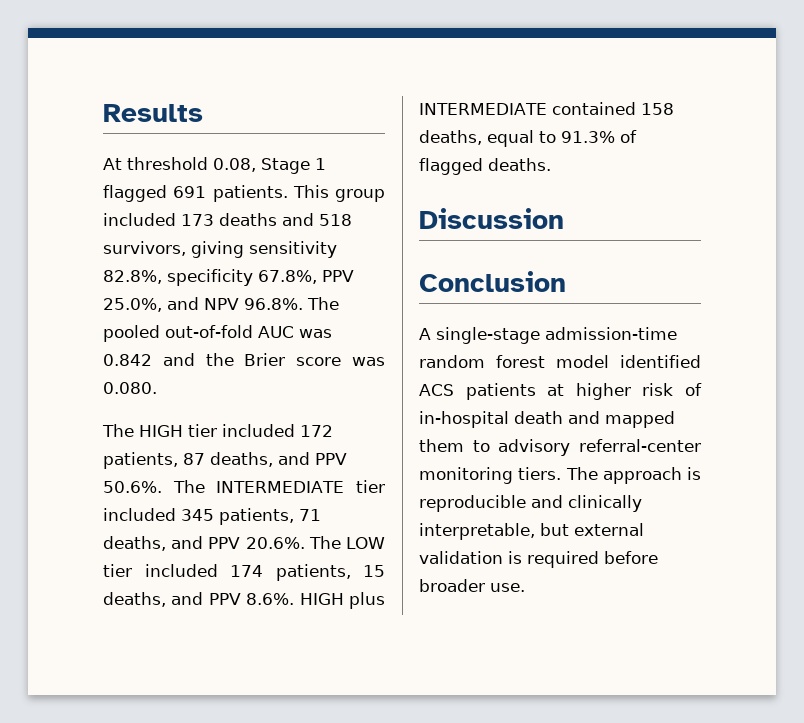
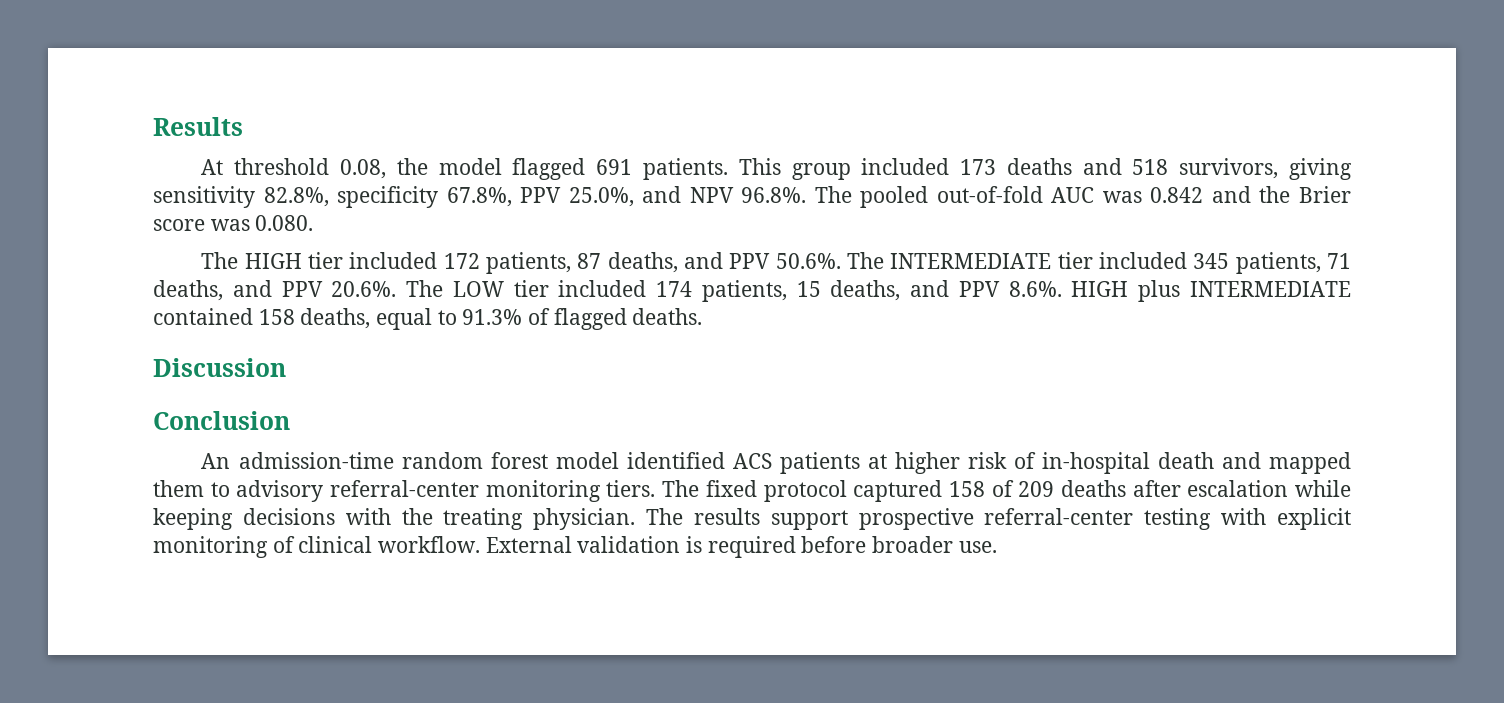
[261,158,326,174] Stage 1 -> [396,158,502,175] the model
[419,327,540,344] A single-stage -> [201,453,231,469] An
[602,467,701,484] [419,495,642,512] [419,523,644,540] approach is reproducible and clinically interpretable, but external -> [705,480,1351,502] [153,508,1351,530] [153,536,572,558] fixed protocol captured 158 of 209 deaths after escalation while keeping decisions with the treating physician. The results support prospective referral-center testing with explicit monitoring of clinical workflow. External

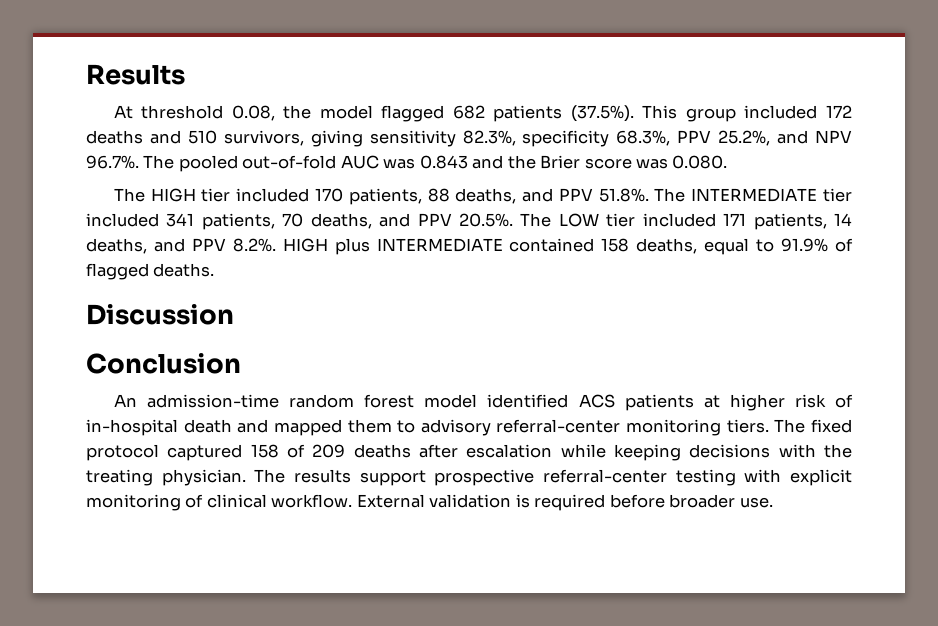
[596,158,728,180] 691 patients. -> [452,105,634,122] 682 patients (37.5%).
[960,159,997,175] 173 -> [825,105,852,118] 172
[1132,159,1169,175] 518 -> [187,130,217,144] 510
[263,186,634,208] 82.8%, specificity 67.8%, PPV 25.0%, -> [462,130,771,147] 82.3%, specificity 68.3%, PPV 25.2%,
[741,187,807,203] 96.8%. -> [86,155,139,169] 96.7%.
[1150,187,1204,203] 0.842 -> [419,155,468,169] 0.843
[443,252,841,274] 172 patients, 87 deaths, and PPV 50.6%. -> [314,188,649,205] 170 patients, 88 deaths, and PPV 51.8%.
[1193,252,1351,274] [153,280,397,301] 345 patients, 71 deaths, and PPV 20.6%. -> [166,213,513,230] 341 patients, 70 deaths, and PPV 20.5%.
[656,280,1062,302] 174 patients, 15 deaths, and PPV 8.6%. -> [723,213,853,230] [86,238,276,254] 171 patients, 14 deaths, and PPV 8.2%.
[462,309,523,325] 91.3% -> [781,238,829,252] 91.9%

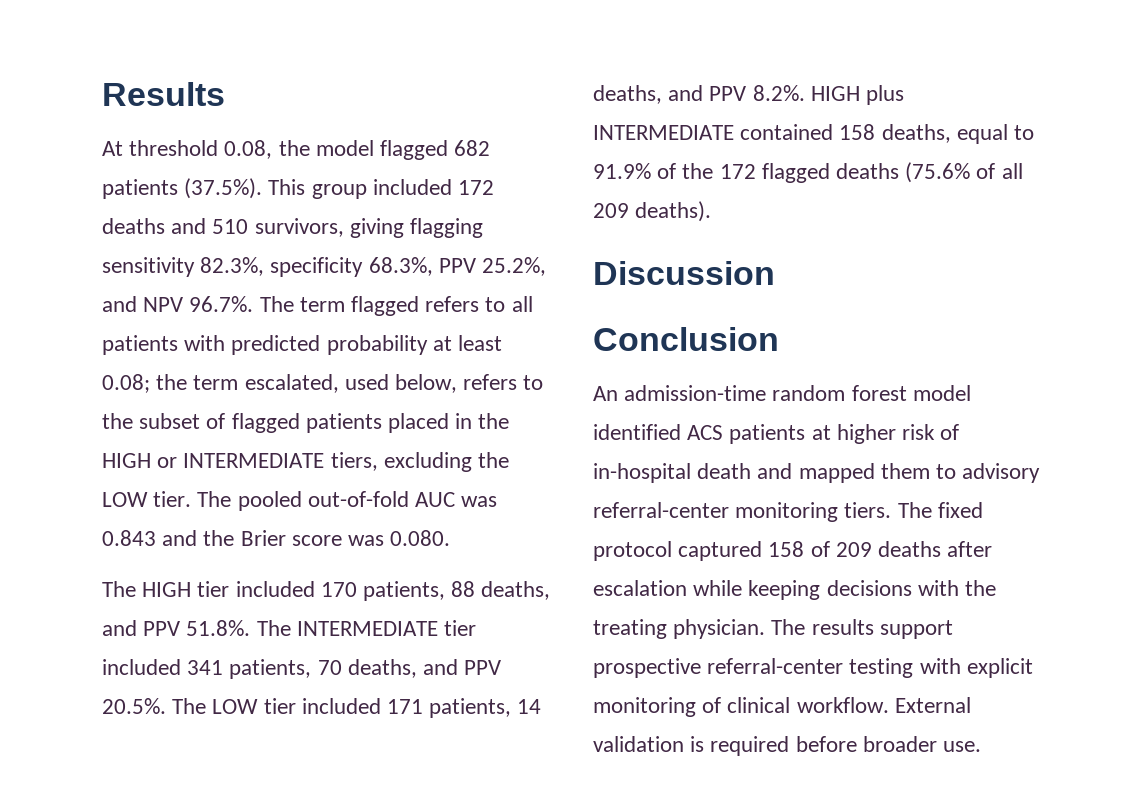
(363, 138) none -> [410,218,484,238] flagging
(175, 162) none -> [299,296,533,316] [102,335,503,355] [102,374,544,393] [102,413,510,433] [102,452,510,472] [102,491,232,507] term flagged refers to all patients with predicted probability at least 0.08; the term escalated, used below, refers to the subset of flagged patients placed in the HIGH or INTERMEDIATE tiers, excluding the LOW tier. The
[86,263,215,280] flagged deaths. -> [682,162,1023,183] [593,201,712,222] the 172 flagged deaths (75.6% of all 209 deaths).

